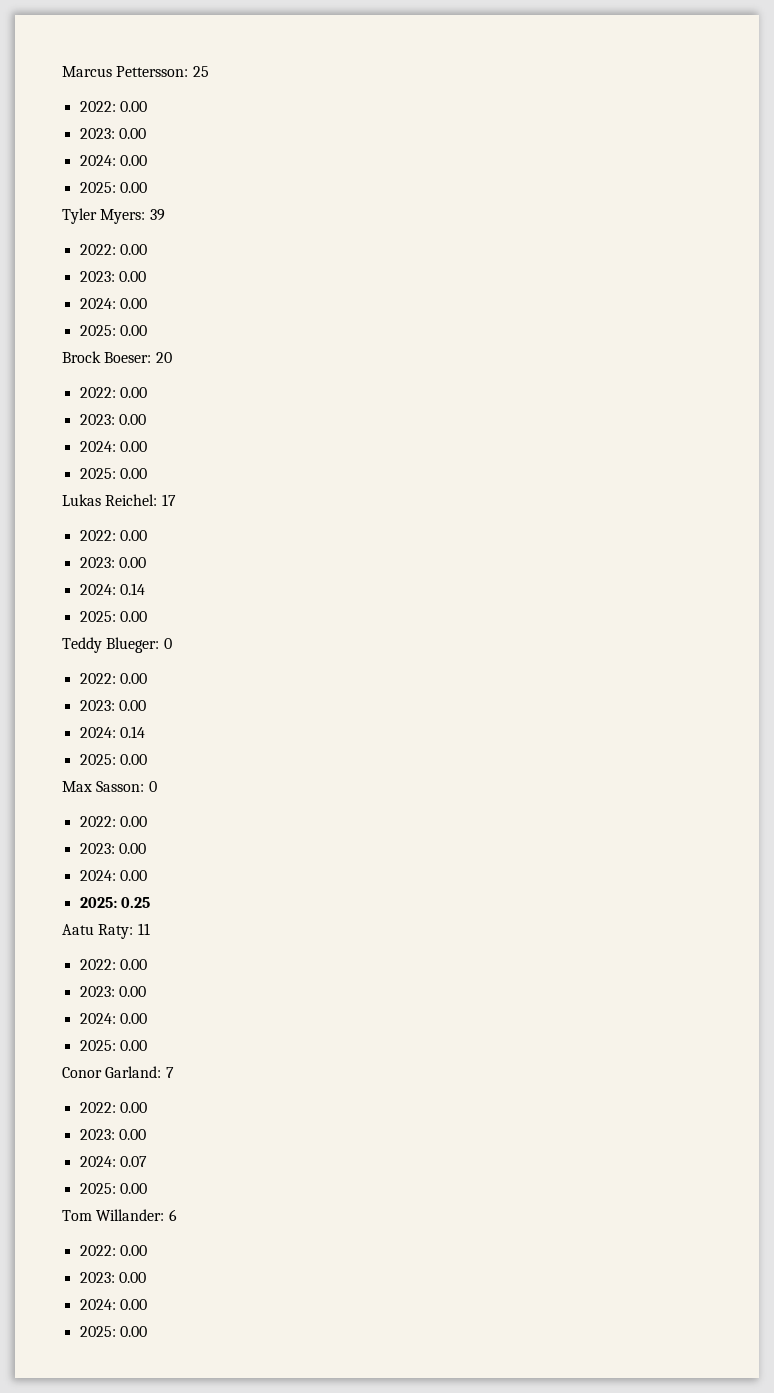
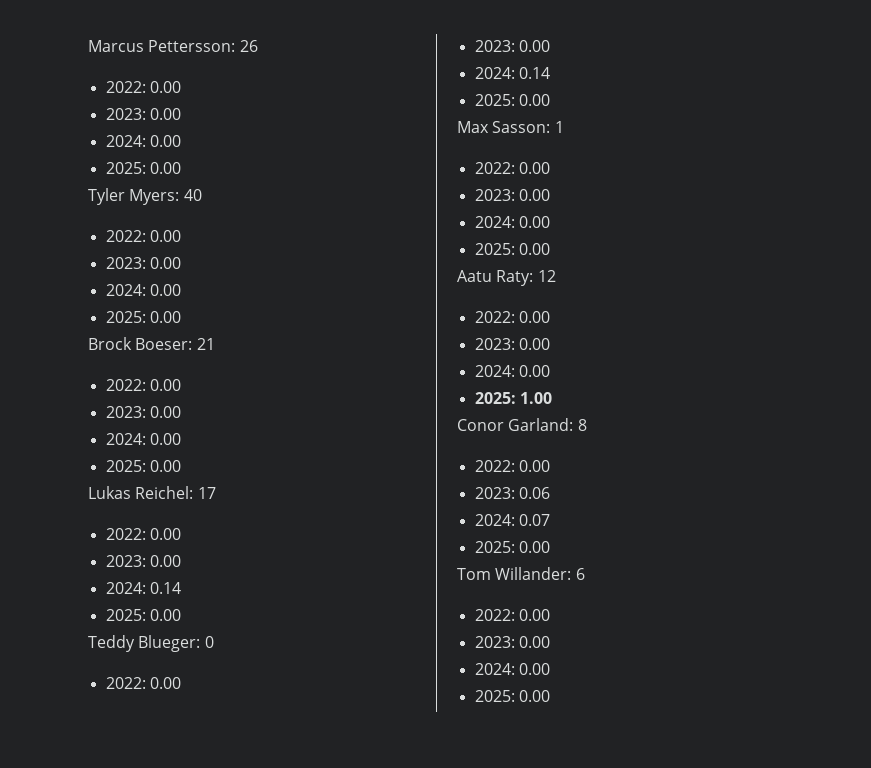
[192,66,209,77] 25 -> [239,40,258,52] 26
[149,209,165,221] 39 -> [183,189,202,201] 40
[155,352,172,363] 20 -> [196,338,215,350] 21
[148,781,157,792] [79,816,147,827] [79,843,146,854] [79,870,147,881] [79,897,150,908] [62,923,150,939] [79,959,147,970] [79,986,146,997] [79,1013,147,1024] [79,1040,147,1051] [62,1066,174,1078] [79,1102,147,1113] [79,1129,146,1140] 0 // 2022: 0.00 // 2023: 0.00 // 2024: 0.00 // 2025: 0.25 // Aatu Raty: 11 // 2022: 0.00 // 2023: 0.00 // 2024: 0.00 // 2025: 0.00 // Conor Garland: 7 // 2022: 0.00 // 2023: 0.00 -> [554,121,564,133] [474,162,550,174] [474,189,550,201] [474,216,550,228] [474,243,550,255] [457,270,556,286] [474,311,550,323] [474,338,550,350] [474,365,550,377] [474,392,552,404] [457,418,587,431] [474,460,550,472] [474,487,550,499] 1 // 2022: 0.00 // 2023: 0.00 // 2024: 0.00 // 2025: 0.00 // Aatu Raty: 12 // 2022: 0.00 // 2023: 0.00 // 2024: 0.00 // 2025: 1.00 // Conor Garland: 8 // 2022: 0.00 // 2023: 0.06

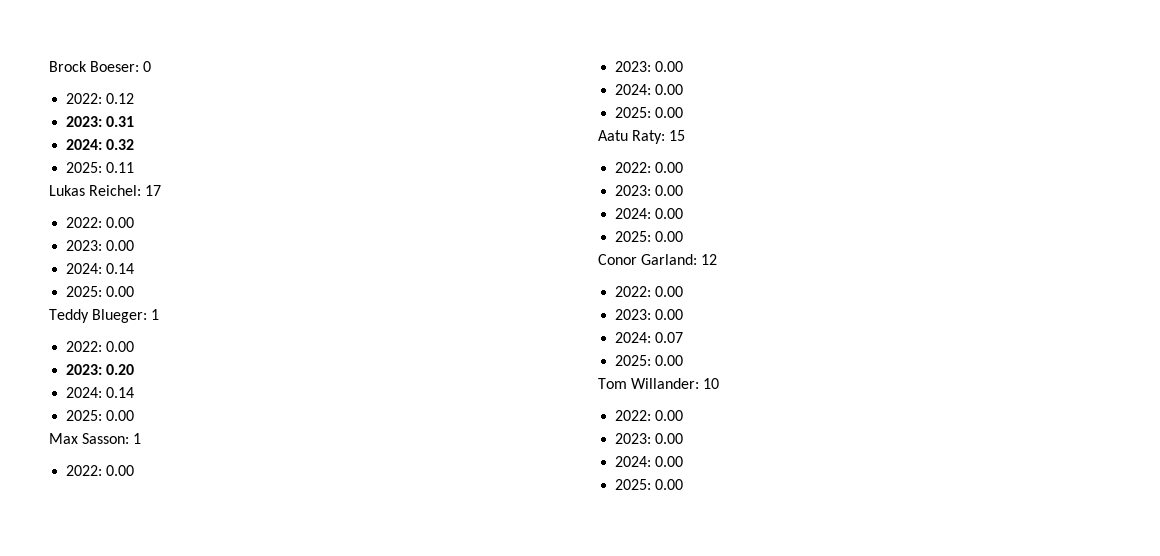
[88,40,258,52] [105,81,181,93] [105,108,181,120] [105,135,181,147] [105,162,181,174] [88,188,202,205] [105,230,181,242] [105,257,181,269] [105,284,181,296] [105,311,181,323] [88,337,215,350] [105,379,181,391] [105,406,181,418] [105,433,181,445] [105,460,181,472] Marcus Pettersson: 26 // 2022: 0.00 // 2023: 0.00 // 2024: 0.00 // 2025: 0.00 // Tyler Myers: 40 // 2022: 0.00 // 2023: 0.00 // 2024: 0.00 // 2025: 0.00 // Brock Boeser: 21 // 2022: 0.00 // 2023: 0.00 // 2024: 0.00 // 2025: 0.00 -> [49,61,152,72] [66,93,135,104] [66,116,135,127] [66,139,135,150] [66,162,135,173] Brock Boeser: 0 // 2022: 0.12 // 2023: 0.31 // 2024: 0.32 // 2025: 0.11
[204,636,214,648] [105,677,181,689] [474,40,550,52] 0 // 2022: 0.00 // 2023: 0.00 -> [151,309,160,320] [66,341,135,352] [66,364,135,375] 1 // 2022: 0.00 // 2023: 0.20
[537,270,556,282] [474,311,550,323] [474,338,550,350] [474,365,550,377] [474,392,552,404] [457,418,587,431] [474,460,550,472] [474,487,550,499] [474,514,550,526] [474,541,550,553] [457,567,585,580] [474,609,550,621] [474,636,550,648] [474,663,550,675] [474,690,550,702] 12 // 2022: 0.00 // 2023: 0.00 // 2024: 0.00 // 2025: 1.00 // Conor Garland: 8 // 2022: 0.00 // 2023: 0.06 // 2024: 0.07 // 2025: 0.00 // Tom Willander: 6 // 2022: 0.00 // 2023: 0.00 // 2024: 0.00 // 2025: 0.00 -> [669,130,686,141] [615,162,684,173] [615,185,684,196] [615,208,684,219] [615,231,684,242] [598,254,718,265] [615,286,684,297] [615,309,684,320] [615,332,684,343] [615,355,684,366] [598,378,720,389] [615,410,684,421] [615,433,684,444] [615,456,684,467] [615,479,684,490] 15 // 2022: 0.00 // 2023: 0.00 // 2024: 0.00 // 2025: 0.00 // Conor Garland: 12 // 2022: 0.00 // 2023: 0.00 // 2024: 0.07 // 2025: 0.00 // Tom Willander: 10 // 2022: 0.00 // 2023: 0.00 // 2024: 0.00 // 2025: 0.00

